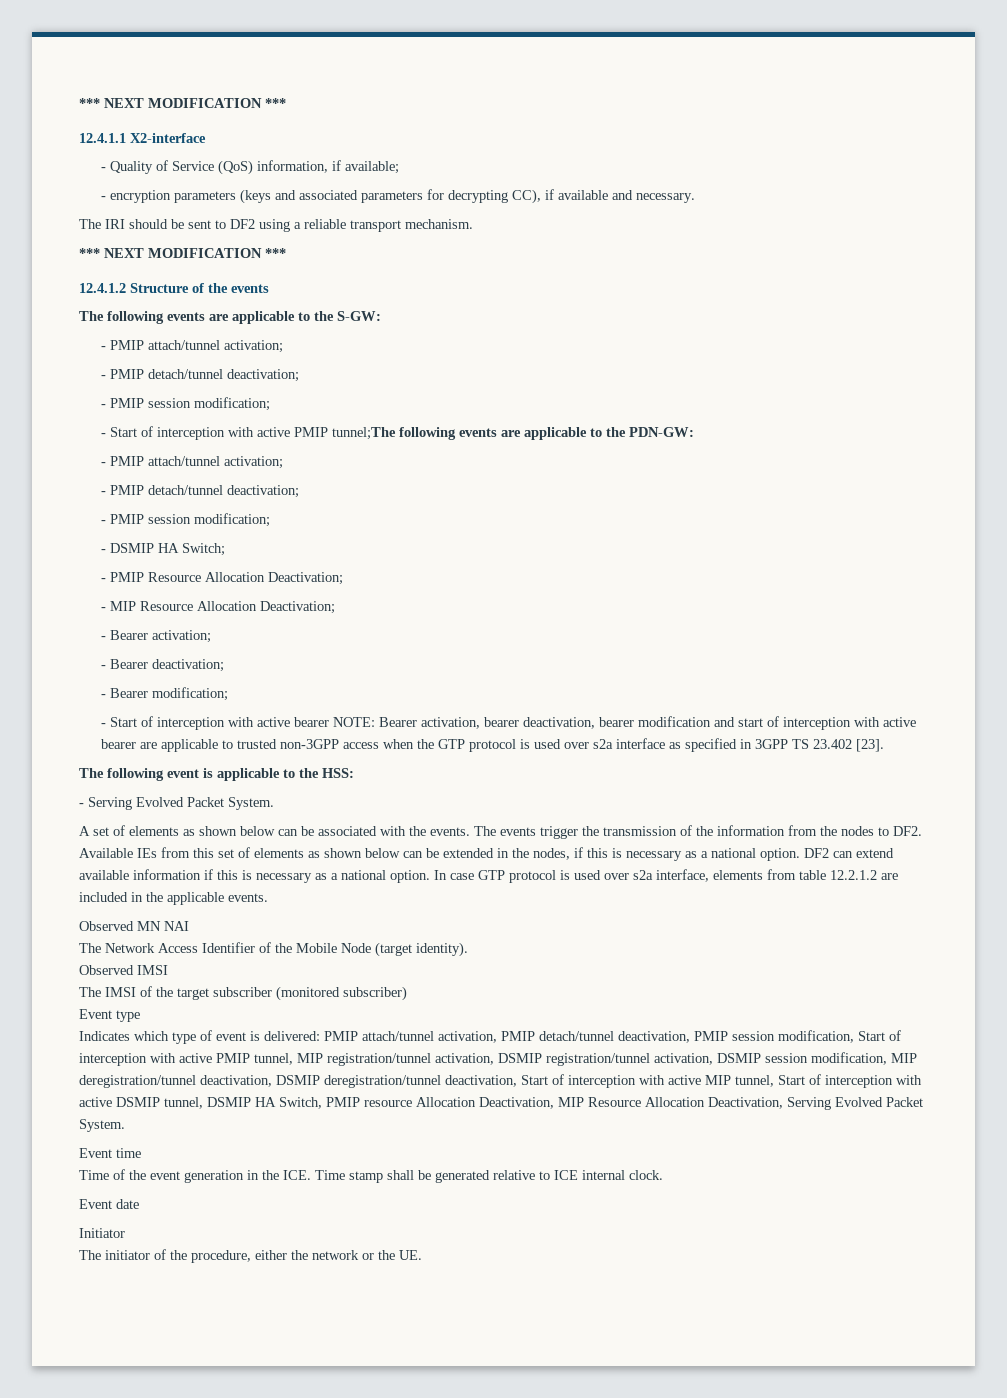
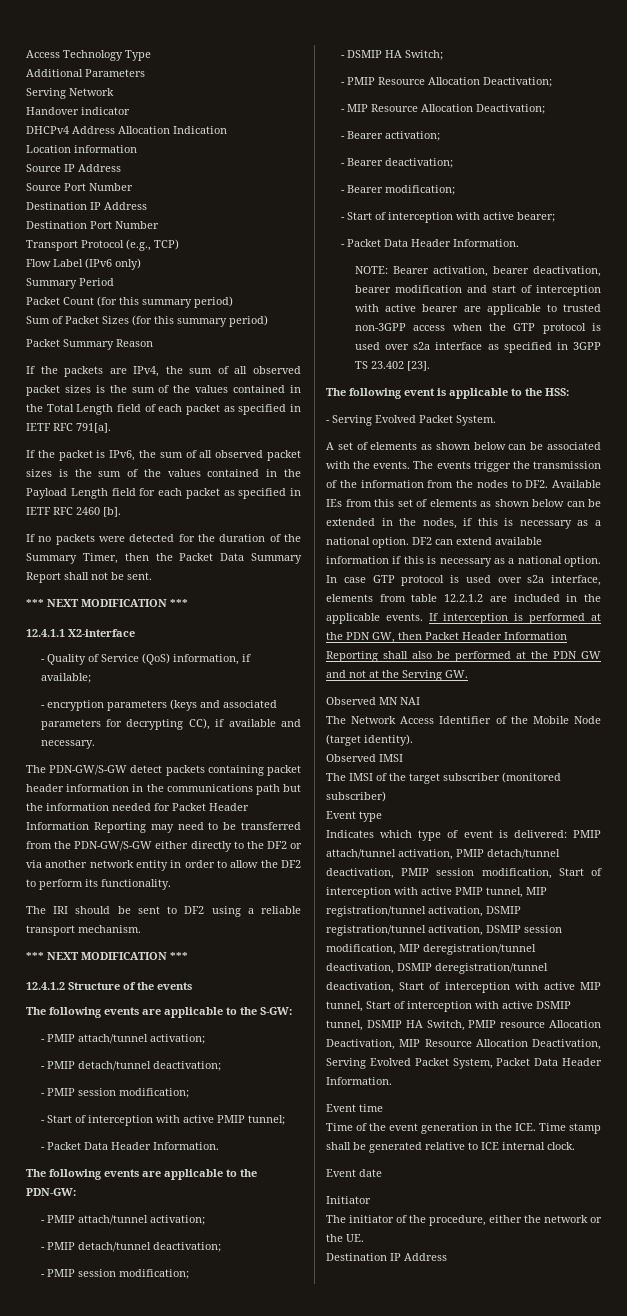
(79, 103) none -> [26,50,151,61] [26,69,145,77] [26,88,114,99] [26,107,130,115] [26,126,227,134] [26,145,137,153] [26,164,121,172] [26,183,133,191] [26,202,147,210] [26,221,159,229] [26,239,179,251] [26,258,141,270] [26,278,114,289] [26,296,233,308] [26,315,268,327] [26,339,153,350] [26,366,301,377] [26,385,301,396] [26,404,301,415] [26,423,111,433] [26,450,302,461] [26,469,301,477] [26,488,301,499] [26,507,121,517] [26,534,301,545] [26,553,302,564] [26,572,152,583] Access Technology Type // Additional Parameters // Serving Network // Handover indicator // DHCPv4 Address Allocation Indication // Location information // Source IP Address // Source Port Number // Destination IP Address // Destination Port Number // Transport Protocol (e.g., TCP) // Flow Label (IPv6 only) // Summary Period // Packet Count (for this summary period) // Sum of Packet Sizes (for this summary period) // Packet Summary Reason // If the packets are IPv4, the sum of all observed packet sizes is the sum of the values contained in the Total Length field of each packet as specified in IETF RFC 791[a]. // If the packet is IPv6, the sum of all observed packet sizes is the sum of the values contained in the Payload Length field for each packet as specified in IETF RFC 2460 [b]. // If no packets were detected for the duration of the Summary Timer, then the Packet Data Summary Report shall not be sent. //
(696, 198) none -> [26,765,301,776] [26,784,301,795] [26,803,249,811] [26,822,301,833] [26,841,302,852] [26,860,302,871] [26,879,171,890] // The PDN-GW/S-GW detect packets containing packet header information in the communications path but the information needed for Packet Header Information Reporting may need to be transferred from the PDN-GW/S-GW either directly to the DF2 or via another network entity in order to allow the DF2 to perform its functionality.
[332,427,397,440] tunnel;The -> [247,1115,285,1125] [40,1142,219,1150] [26,1169,46,1177] tunnel; // - Packet Data Header Information. // The
[294,717,330,727] bearer -> [516,212,555,222] [340,239,519,247] bearer; // - Packet Data Header Information. //
(268, 897) none -> [429,613,601,624] [326,632,567,643] [326,651,601,662] [326,670,468,681] If interception is performed at the PDN GW, then Packet Header Information Reporting shall also be performed at the PDN GW and not at the Serving GW.
[79,1119,125,1132] System. -> [452,1058,602,1069] [326,1077,392,1085] System, Packet Data Header Information.
(422, 1255) none -> [326,1253,447,1261] // Destination IP Address

